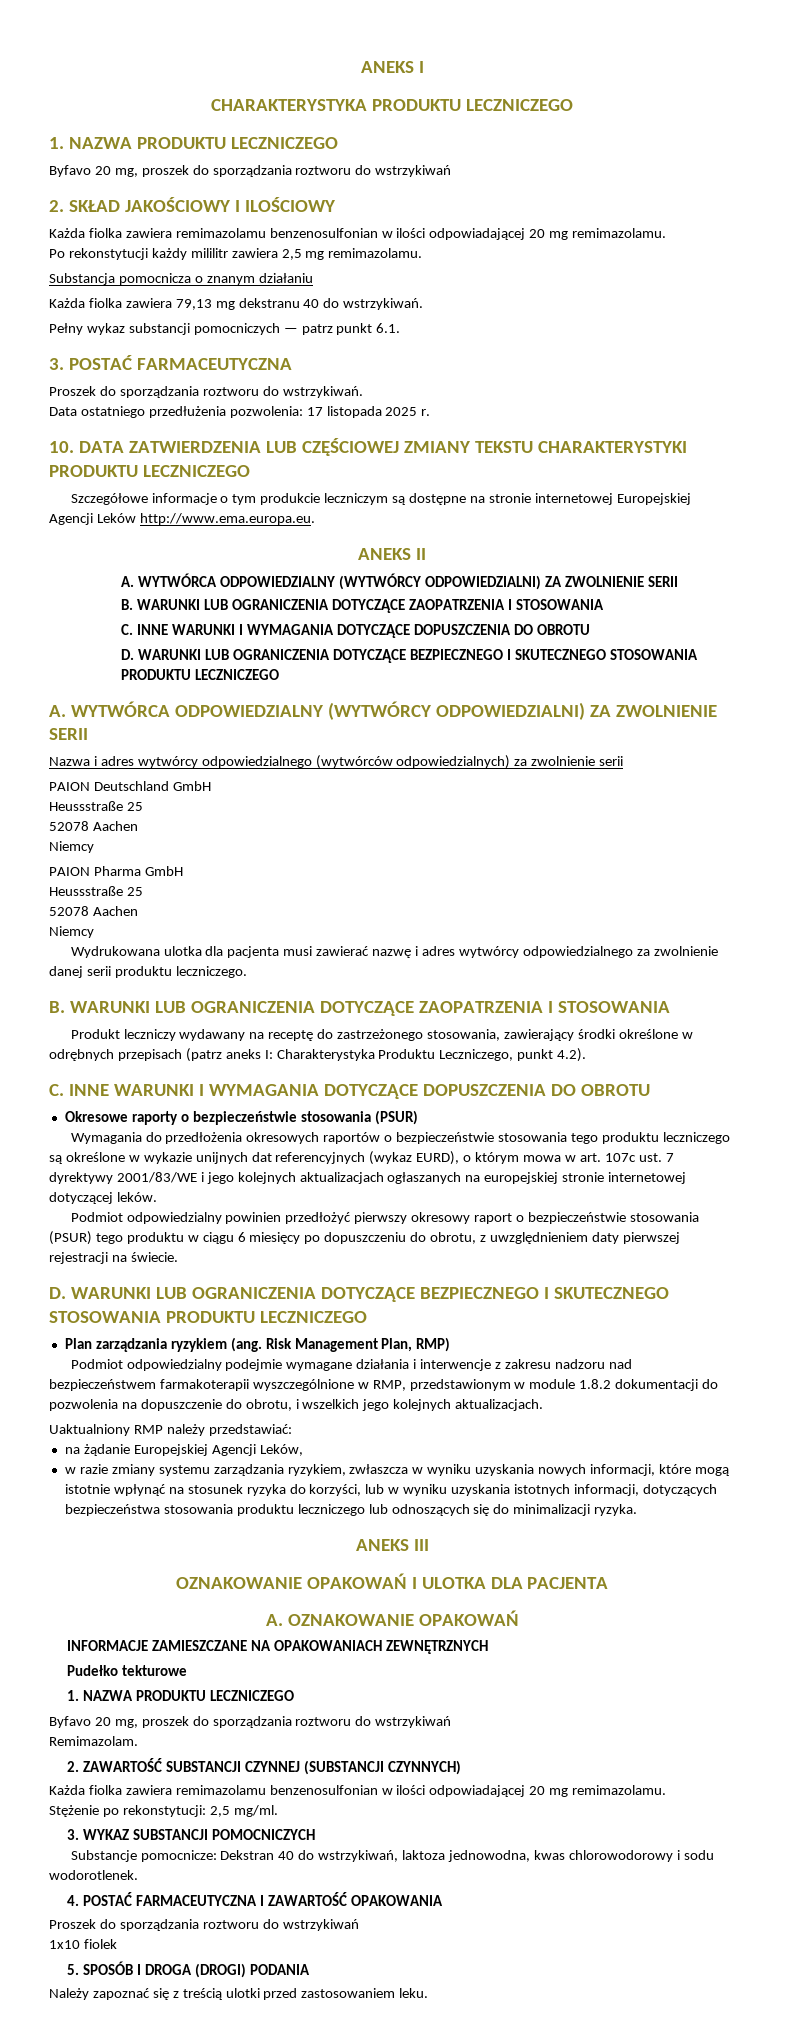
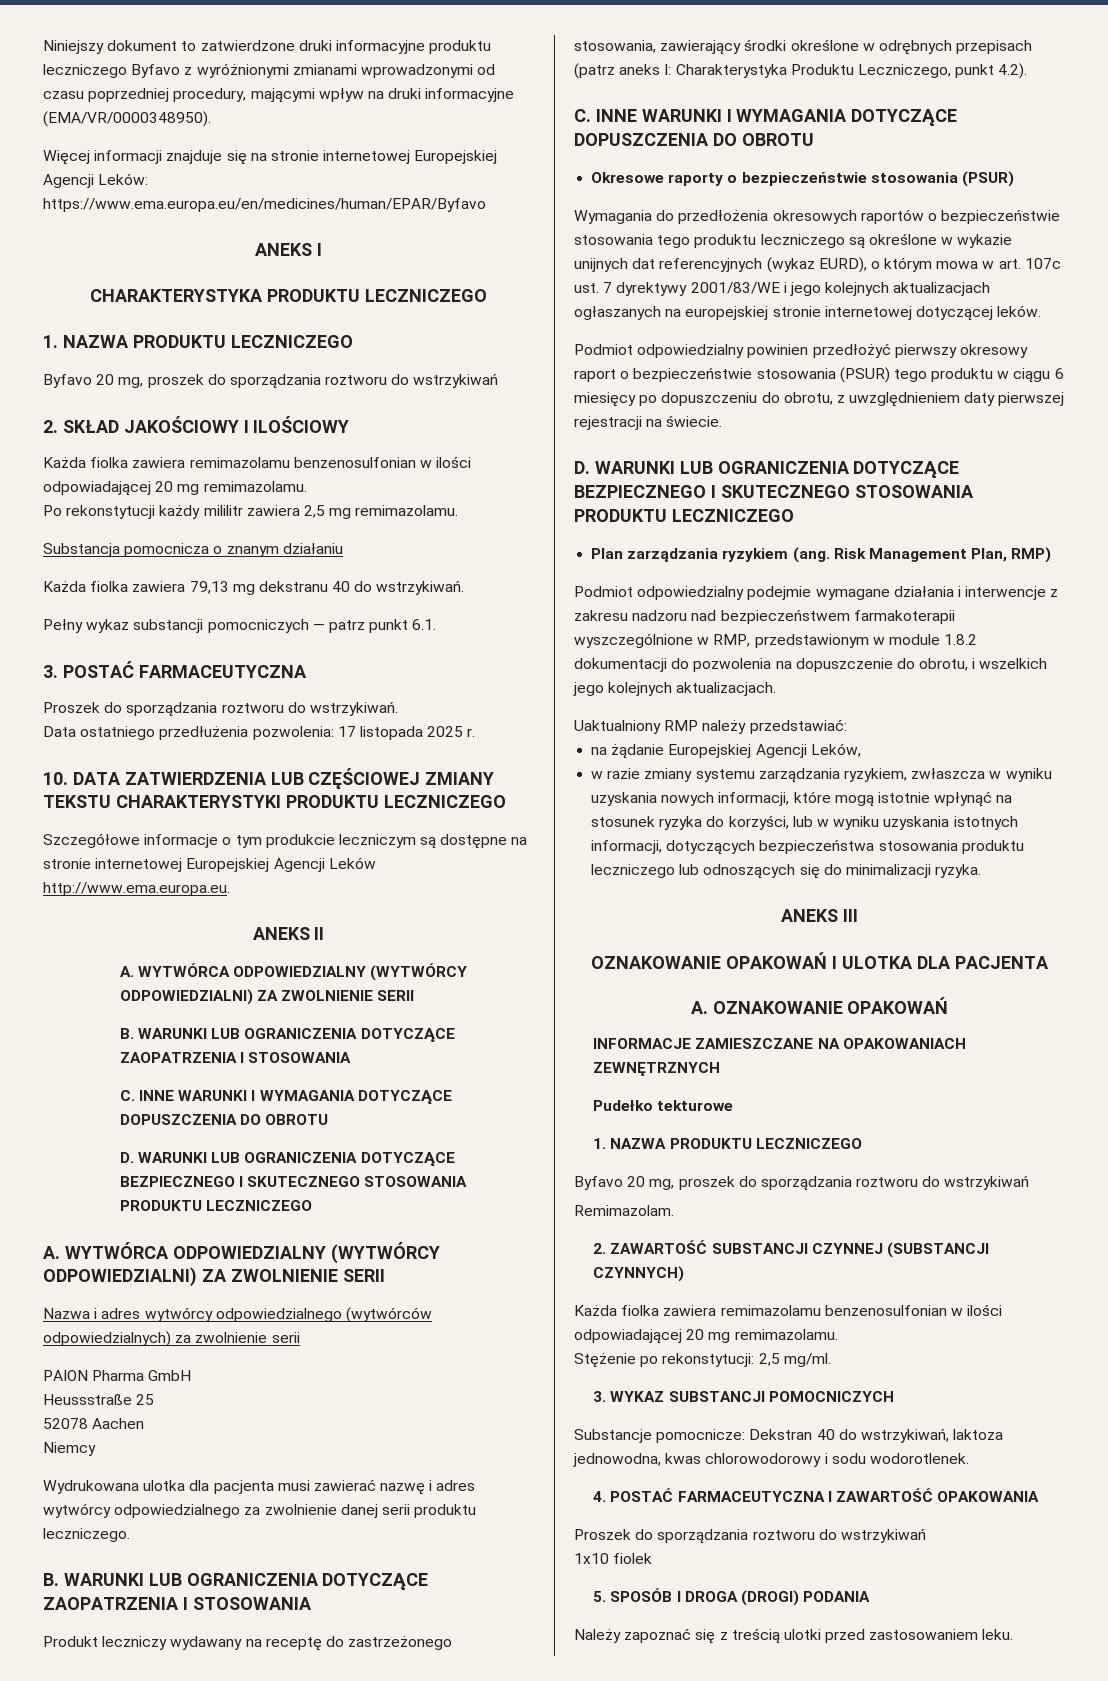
(360, 67) none -> [43,40,492,54] [43,63,496,78] [43,88,515,103] [43,111,211,127] [43,150,498,165] [43,173,149,188] [43,198,486,212] Niniejszy dokument to zatwierdzone druki informacyjne produktu leczniczego Byfavo z wyróżnionymi zmianami wprowadzonymi od czasu poprzedniej procedury, mającymi wpływ na druki informacyjne (EMA/VR/0000348950). // Więcej informacji znajduje się na stronie internetowej Europejskiej Agencji Leków: https://www.ema.europa.eu/en/medicines/human/EPAR/Byfavo //
[49,781,211,791] [49,801,143,811] [49,821,138,831] [49,841,94,853] // PAION Deutschland GmbH // Heussstraße 25 // 52078 Aachen // Niemcy -> (300, 1337) none

